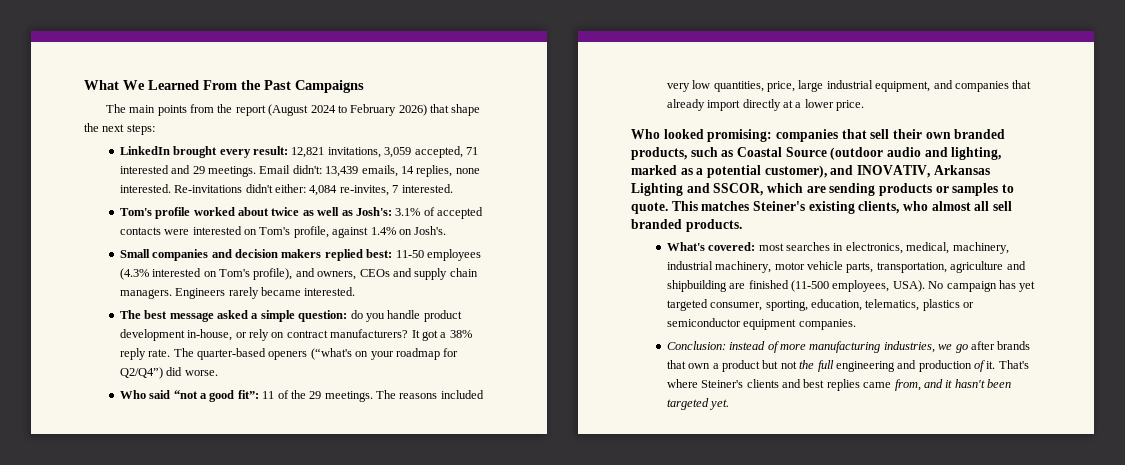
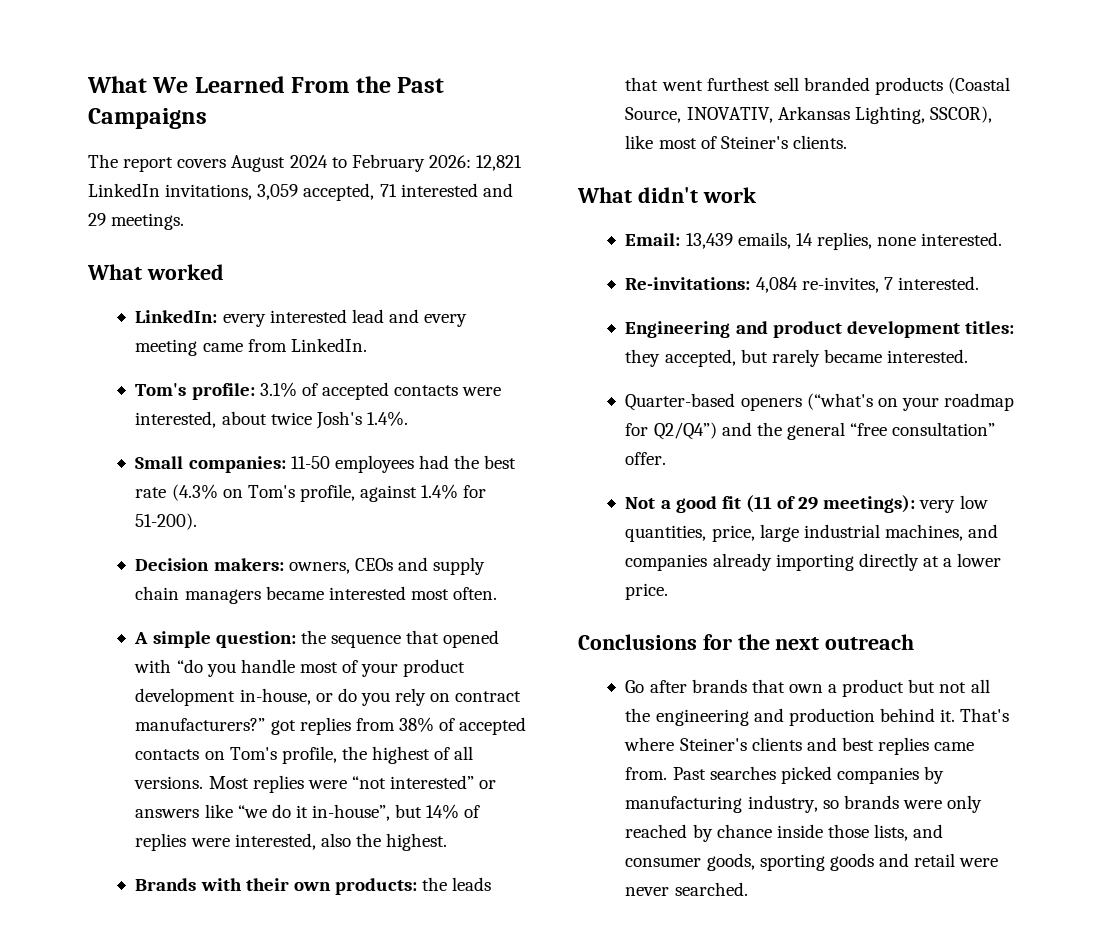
[129,104,481,116] [84,123,155,135] [119,146,325,158] main points from the report (August 2024 to February 2026) that shape the next steps: // LinkedIn brought every result: 12,821 -> [123,154,523,172] [88,183,160,197] report covers August 2024 to February 2026: 12,821 LinkedIn
[259,165,322,174] Email didn't: -> [87,264,224,280] [135,309,468,327] [135,338,367,356] [135,382,502,400] [135,411,408,429] [135,455,517,473] [135,484,487,502] [135,513,198,530] [135,557,486,575] [135,586,498,604] [134,630,500,648] [134,659,466,677] [135,688,522,706] [135,717,527,735] [135,746,474,764] [134,775,497,793] [135,804,481,821] [135,833,448,851] [135,877,492,895] [625,77,1011,95] [625,106,992,124] [625,135,847,149] [577,187,757,203] [625,233,681,246] // What worked // LinkedIn: every interested lead and every meeting came from LinkedIn. // Tom's profile: 3.1% of accepted contacts were interested, about twice Josh's 1.4%. // Small companies: 11-50 employees had the best rate (4.3% on Tom's profile, against 1.4% for 51-200). // Decision makers: owners, CEOs and supply chain managers became interested most often. // A simple question: the sequence that opened with “do you handle most of your product development in-house, or do you rely on contract manufacturers?” got replies from 38% of accepted contacts on Tom's profile, the highest of all versions. Most replies were “not interested” or answers like “we do it in-house”, but 14% of replies were interested, also the highest. // Brands with their own products: the leads that went furthest sell branded products (Coastal Source, INOVATIV, Arkansas Lighting, SSCOR), like most of Steiner's clients. // What didn't work // Email:
[174,184,307,193] Re-invitations didn't either: -> [625,277,751,290] // Re-invitations:
[119,207,484,219] [119,226,447,238] [119,249,481,261] [119,268,478,280] [119,287,356,299] [119,310,462,322] [119,329,472,341] [119,348,267,360] Tom's profile worked about twice as well as Josh's: 3.1% of accepted contacts were interested on Tom's profile, against 1.4% on Josh's. // Small companies and decision makers replied best: 11-50 employees (4.3% interested on Tom's profile), and owners, CEOs and supply chain managers. Engineers rarely became interested. // The best message asked a simple question: do you handle product development in-house, or rely on contract manufacturers? It got a 38% reply rate. The quarter-based -> [625,321,1014,338] [625,349,969,367] [625,393,736,411] Engineering and product development titles: they accepted, but rarely became interested. // Quarter-based
[166,367,218,376] [119,390,484,402] did worse. // Who said “not a good fit”: 11 of the 29 meetings. The reasons included -> [721,422,996,440] [625,452,667,465] [625,495,916,513] and the general “free consultation” offer. // Not a good fit (11 of 29 meetings):
[875,81,931,92] equipment, -> [884,524,963,541] machines,
[1012,80,1032,89] [666,99,741,111] that already import -> [712,553,854,571] already importing
[631,129,1006,142] [631,147,1002,160] [631,165,990,178] [631,183,1014,196] [631,201,1012,214] [631,219,742,232] [666,242,1009,254] [666,261,1026,273] [666,280,1036,292] [666,299,975,311] [666,318,856,330] [666,341,968,353] Who looked promising: companies that sell their own branded products, such as Coastal Source (outdoor audio and lighting, marked as a potential customer), and INOVATIV, Arkansas Lighting and SSCOR, which are sending products or samples to quote. This matches Steiner's existing clients, who almost all sell branded products. // What's covered: most searches in electronics, medical, machinery, industrial machinery, motor vehicle parts, transportation, agriculture and shipbuilding are finished (11-500 employees, USA). No campaign has yet targeted consumer, sporting, education, telematics, plastics or semiconductor equipment companies. // Conclusion: instead of more manufacturing industries, we go -> [578,634,915,650] [625,680,645,693] Conclusions for the next outreach // Go
[799,360,834,372] the full -> [970,679,990,693] [625,708,651,722] all the
[974,360,986,372] of -> [879,708,935,722] behind
[894,379,1012,391] [666,398,730,410] from, and it hasn't been targeted yet. -> [625,766,945,784] [625,795,983,813] [625,824,944,842] [625,853,999,871] [625,882,748,896] from. Past searches picked companies by manufacturing industry, so brands were only reached by chance inside those lists, and consumer goods, sporting goods and retail were never searched.

